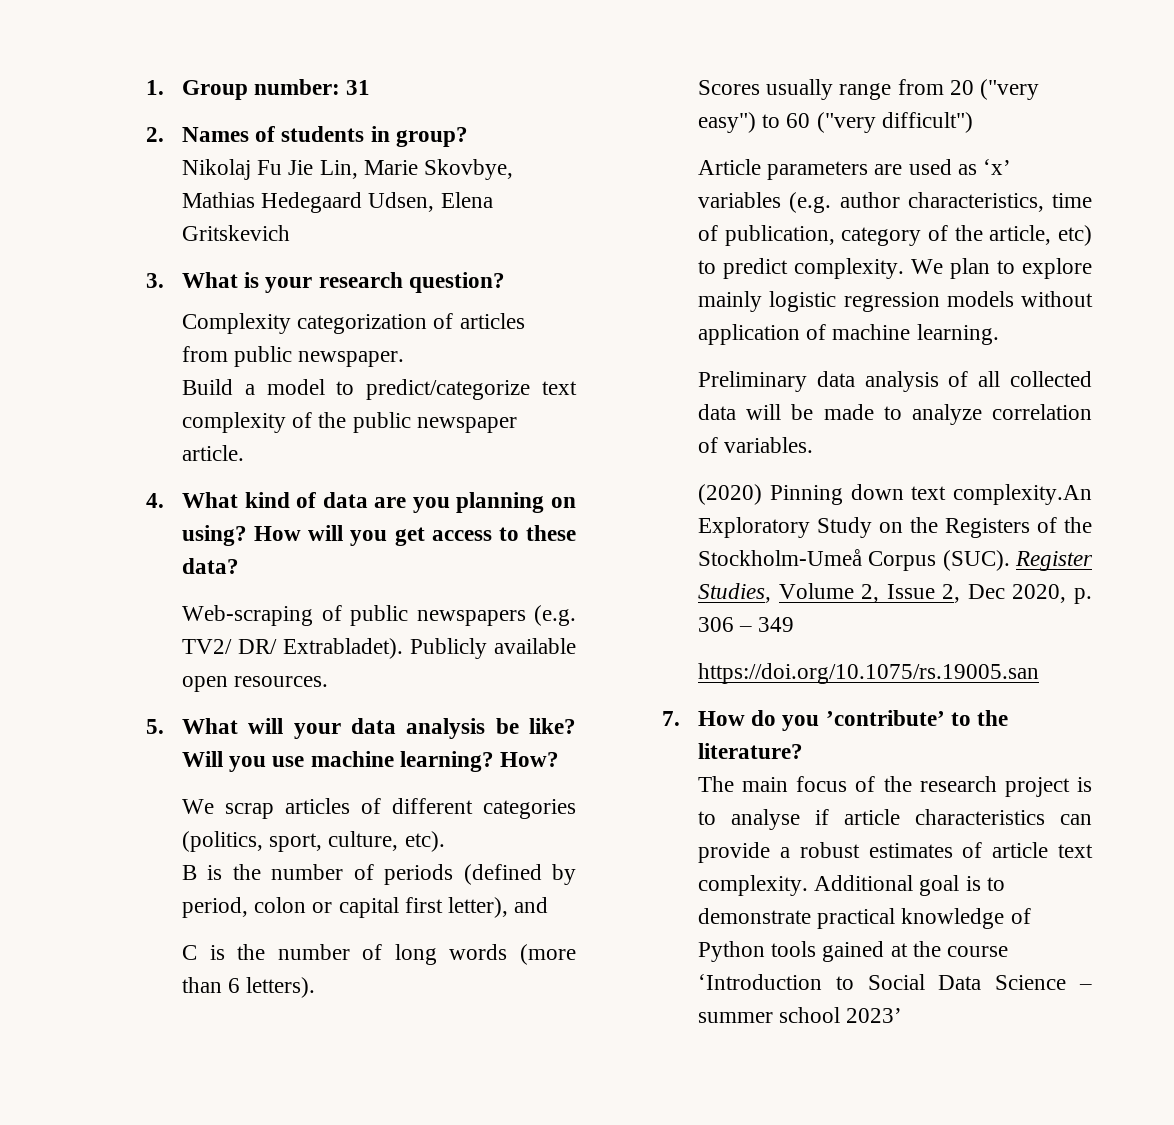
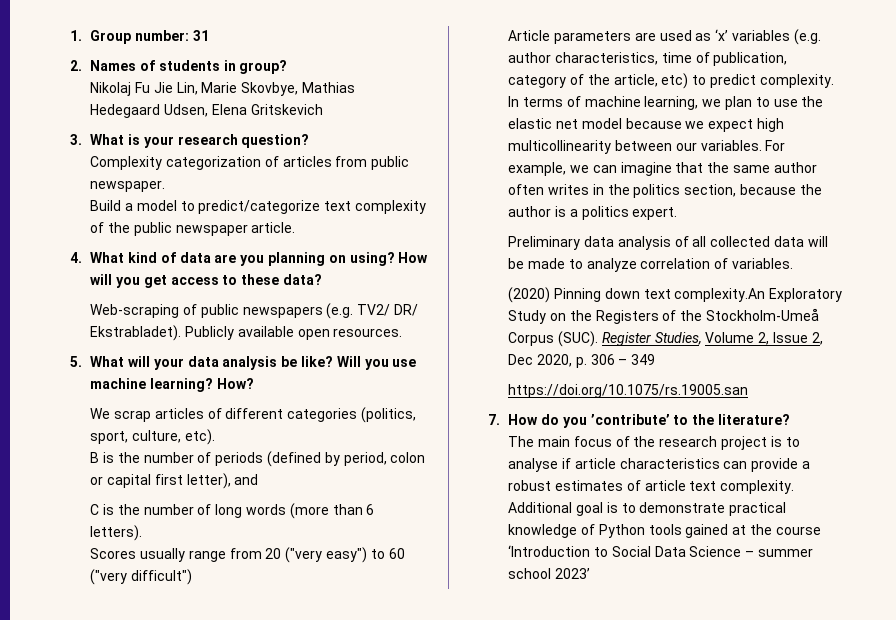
[283,638,404,659] Extrabladet). -> [90,325,182,341] Ekstrabladet).
[911,258,1092,279] [698,291,1093,312] [698,324,999,345] We plan to explore mainly logistic regression models without application of machine learning. -> [508,96,824,110] [508,118,784,132] [508,140,786,154] [508,162,817,176] [508,184,822,198] [508,206,678,220] In terms of machine learning, we plan to use the elastic net model because we expect high multicollinearity between our variables. For example, we can imagine that the same author often writes in the politics section, because the author is a politics expert.

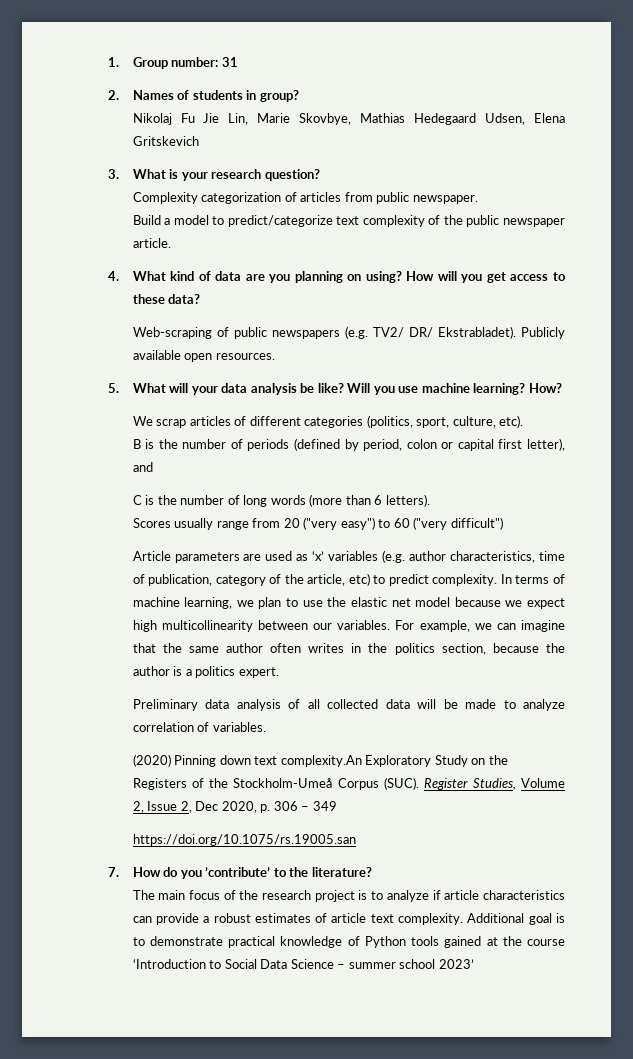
[508,458,559,472] analyse -> [386,890,429,902] analyze

